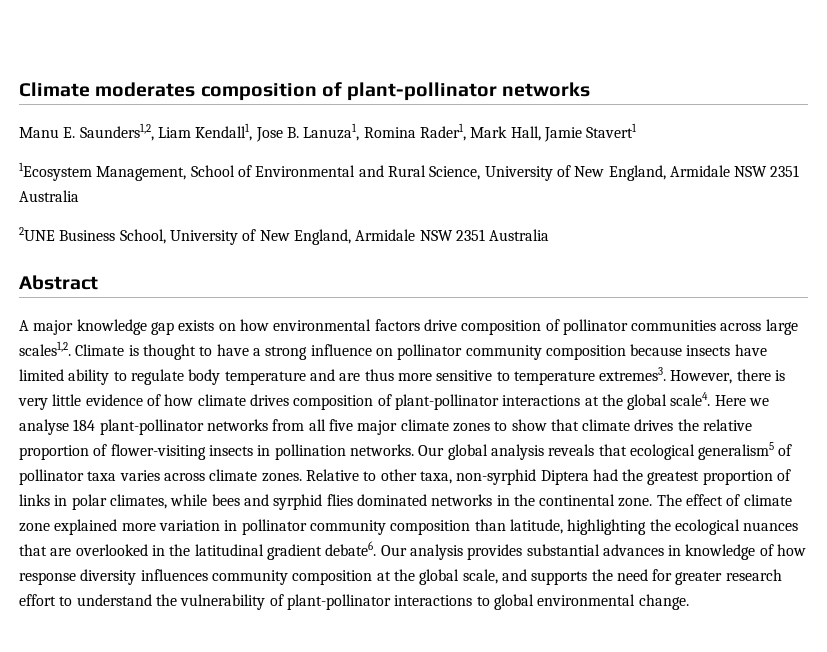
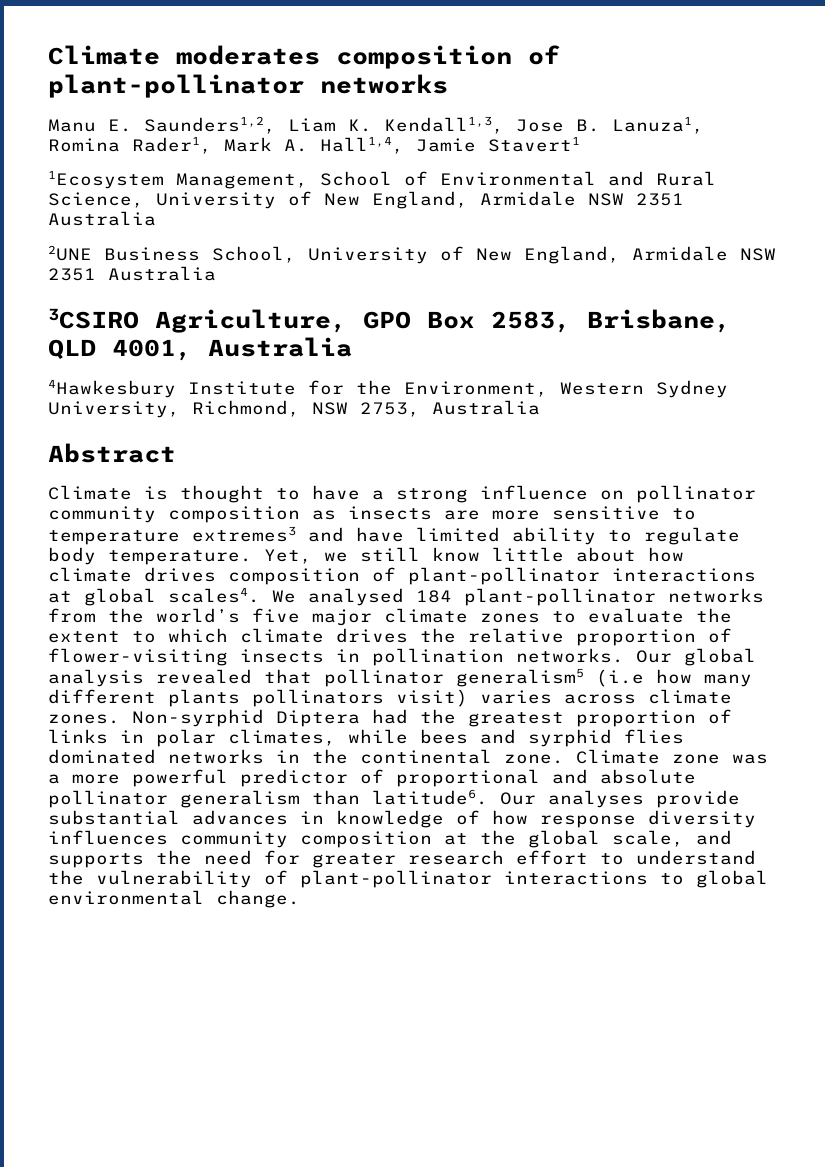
[195,123,253,141] Kendall1, -> [348,116,504,134] K. Kendall1,3,
[510,126,541,141] Hall, -> [284,136,404,154] A. Hall1,4,
[19,275,98,290] [19,319,798,335] [19,341,71,356] Abstract // A major knowledge gap exists on how environmental factors drive composition of pollinator communities across large scales1,2. -> [48,308,731,333] [48,337,352,361] [48,379,728,398] [48,400,540,418] [48,443,176,463] 3CSIRO Agriculture, GPO Box 2583, Brisbane, QLD 4001, Australia // 4Hawkesbury Institute for the Environment, Western Sydney University, Richmond, NSW 2753, Australia // Abstract //
[630,344,731,356] because insects -> [312,506,696,520] [48,526,344,545] as insects are more sensitive to temperature extremes3 and
[224,367,786,385] [18,394,161,410] temperature and are thus more sensitive to temperature extremes3. However, there is very little evidence of -> [108,547,636,565] temperature. Yet, we still know little about
[601,392,770,410] [19,419,69,435] the global scale4. Here we analyse -> [84,587,404,606] global scales4. We analysed
[308,419,326,431] all -> [108,608,240,623] the world’s
[511,419,579,431] show that -> [588,608,732,623] [48,628,228,643] evaluate the extent to which
[548,442,793,460] [19,469,537,485] reveals that ecological generalism5 of pollinator taxa varies across climate zones. Relative to other taxa, non-syrphid -> [156,668,752,687] [48,689,732,707] [48,709,264,727] revealed that pollinator generalism5 (i.e how many different plants pollinators visit) varies across climate zones. Non-syrphid
[656,494,792,506] [19,519,799,535] [19,541,523,560] The effect of climate zone explained more variation in pollinator community composition than latitude, highlighting the ecological nuances that are overlooked in the latitudinal gradient debate6. Our analysis provides -> [576,749,768,764] [48,769,696,787] [48,789,740,808] Climate zone was a more powerful predictor of proportional and absolute pollinator generalism than latitude6. Our analyses provide

